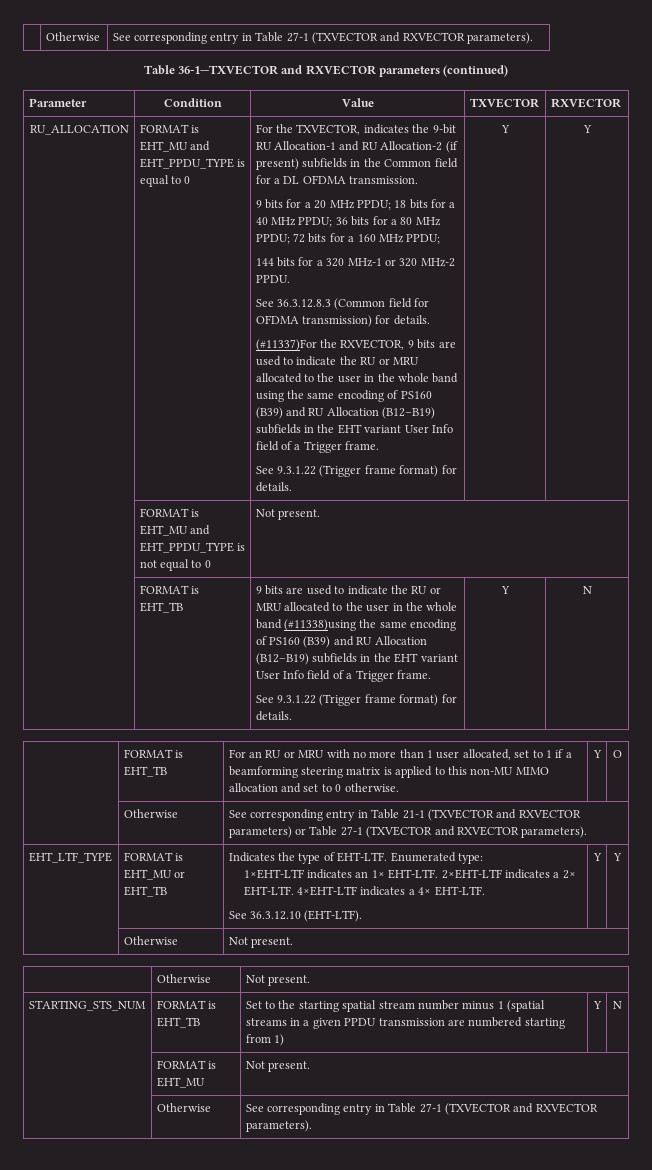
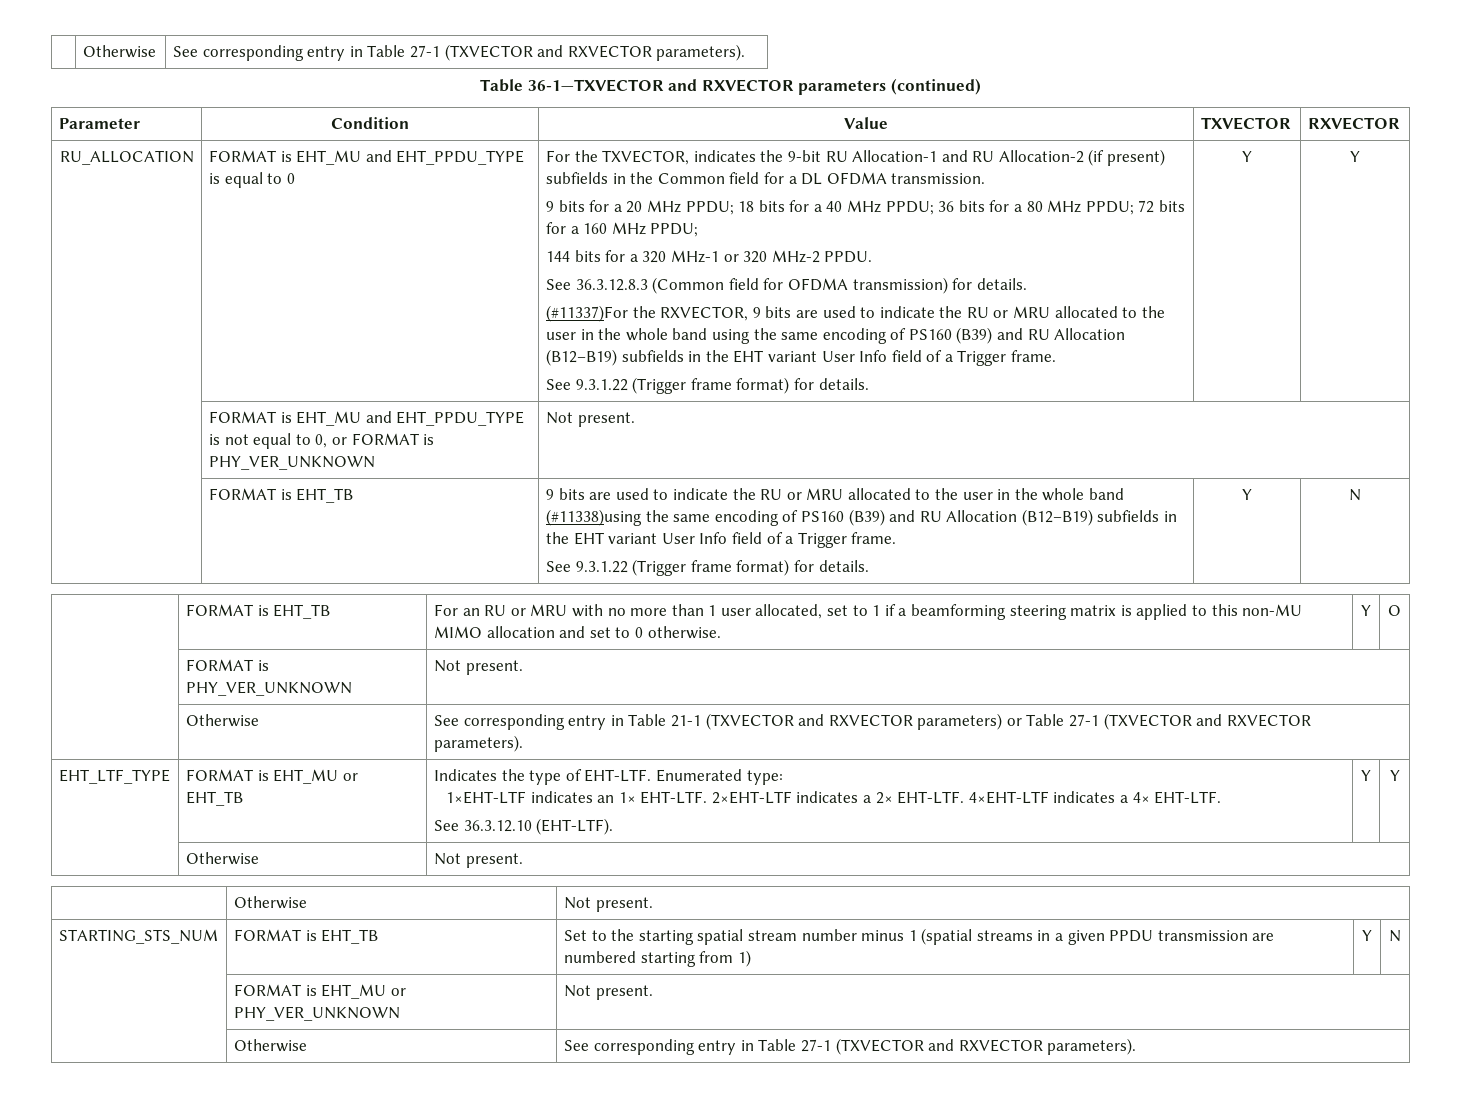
[204,560,211,568] 0 -> [315,433,435,448] [208,455,375,470] 0, or FORMAT is PHY_VER_UNKNOWN
(622, 754) none -> [185,659,269,671] [185,681,352,696] [433,660,523,675] // | FORMAT is PHY_VER_UNKNOWN | Not present.
(205, 1082) none -> [390,988,406,996] [233,1006,400,1021] or PHY_VER_UNKNOWN

